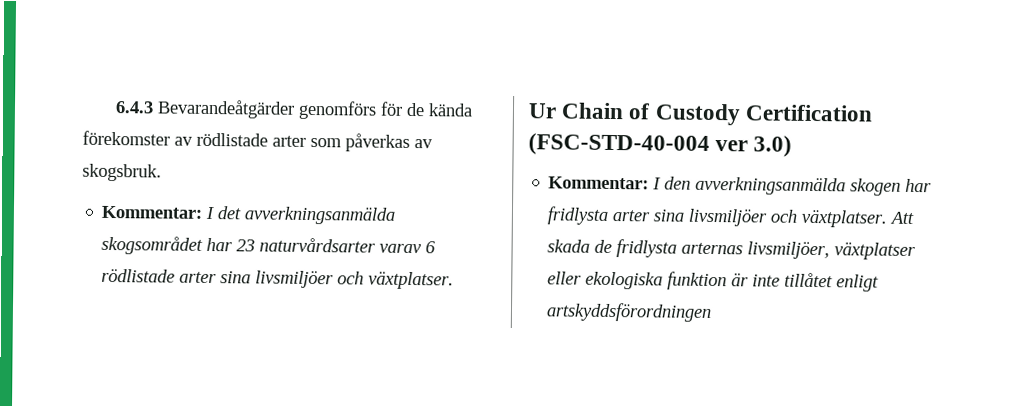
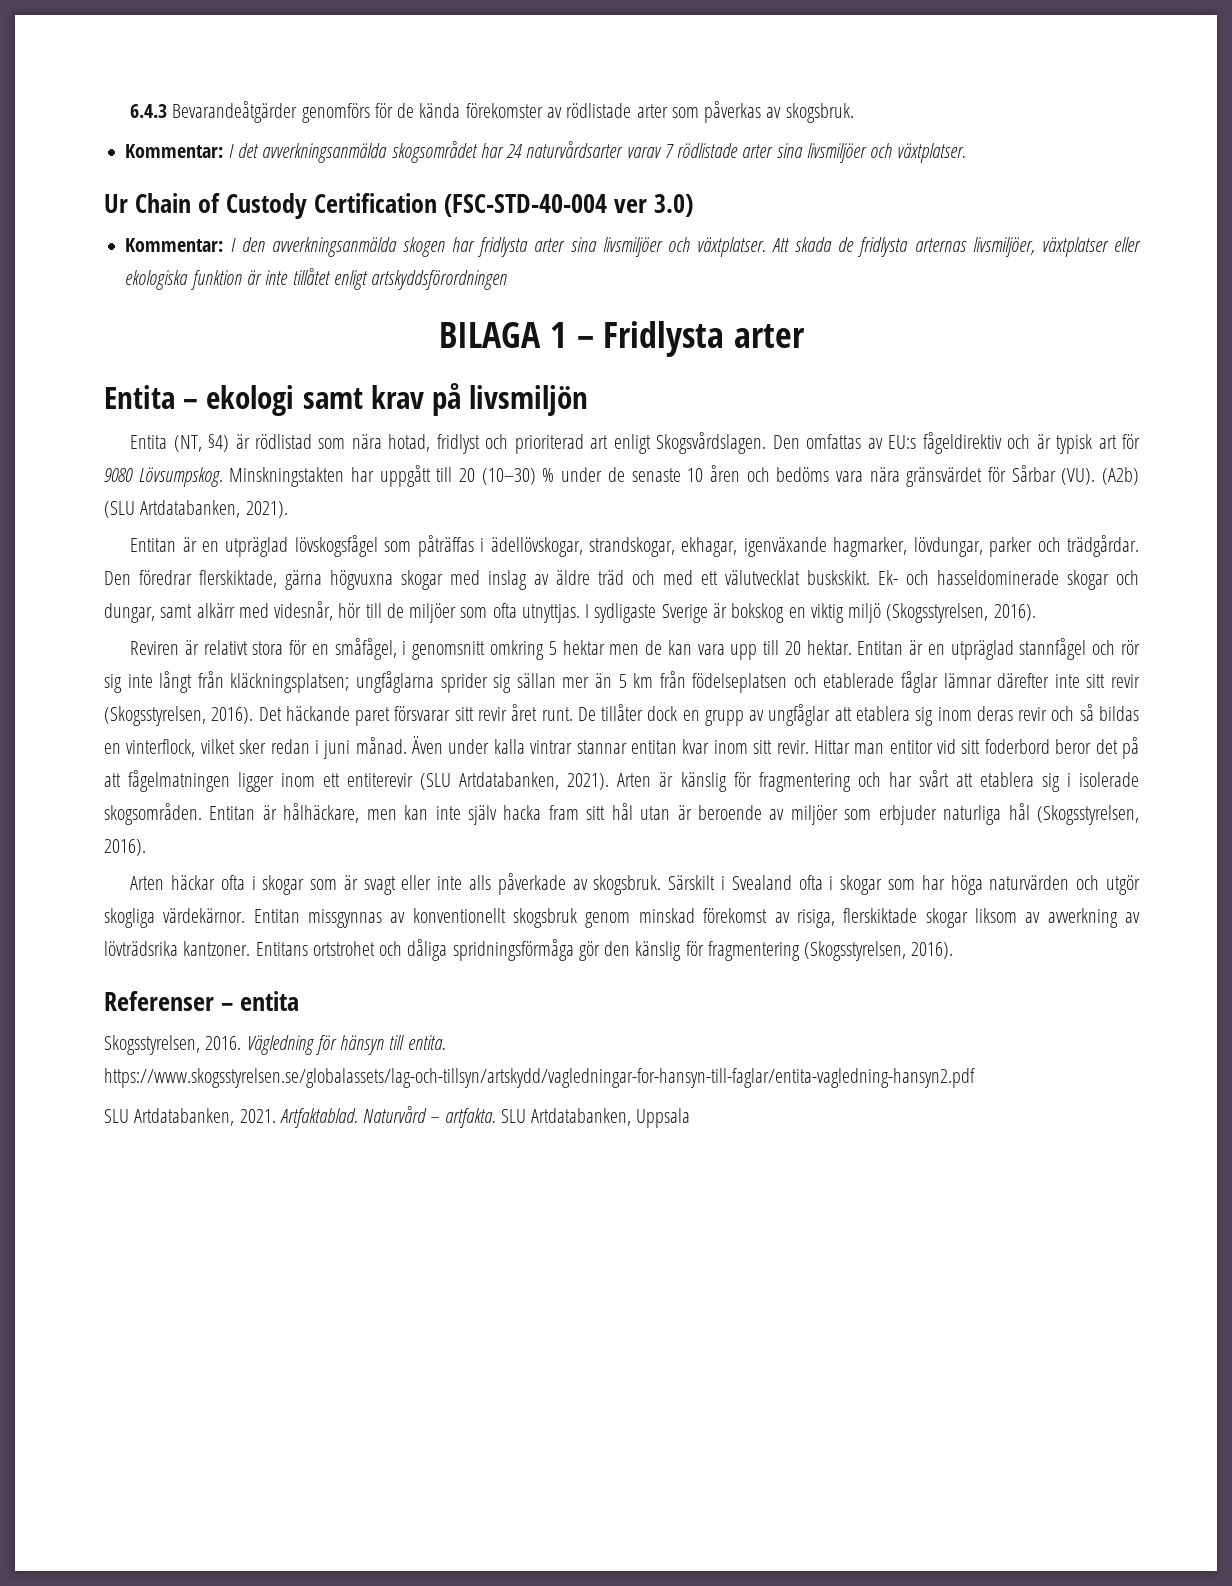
[236,239,256,252] 23 -> [506,144,523,158] 24
[425,241,437,254] 6 -> [664,144,674,158] 7
(713, 312) none -> [439,321,805,357] [104,383,589,416] [130,432,1140,454] [104,465,1139,487] [104,500,288,518] [130,535,1140,557] [104,570,1139,590] [104,601,1036,623] [130,638,1140,660] [104,671,1141,693] [104,704,1139,726] [104,736,1139,759] [104,770,1139,792] [104,803,1140,825] [104,839,146,856] [130,873,1140,895] [104,908,1141,928] [104,939,954,961] [104,991,300,1011] [104,1035,446,1055] [104,1068,975,1088] [104,1106,691,1128] // BILAGA 1 – Fridlysta arter // Entita – ekologi samt krav på livsmiljön // Entita (NT, §4) är rödlistad som nära hotad, fridlyst och prioriterad art enligt Skogsvårdslagen. Den omfattas av EU:s fågeldirektiv och är typisk art för 9080 Lövsumpskog. Minskningstakten har uppgått till 20 (10–30) % under de senaste 10 åren och bedöms vara nära gränsvärdet för Sårbar (VU). (A2b) (SLU Artdatabanken, 2021). // Entitan är en utpräglad lövskogsfågel som påträffas i ädellövskogar, strandskogar, ekhagar, igenväxande hagmarker, lövdungar, parker och trädgårdar. Den föredrar flerskiktade, gärna högvuxna skogar med inslag av äldre träd och med ett välutvecklat buskskikt. Ek- och hasseldominerade skogar och dungar, samt alkärr med videsnår, hör till de miljöer som ofta utnyttjas. I sydligaste Sverige är bokskog en viktig miljö (Skogsstyrelsen, 2016). // Reviren är relativt stora för en småfågel, i genomsnitt omkring 5 hektar men de kan vara upp till 20 hektar. Entitan är en utpräglad stannfågel och rör sig inte långt från kläckningsplatsen; ungfåglarna sprider sig sällan mer än 5 km från födelseplatsen och etablerade fåglar lämnar därefter inte sitt revir (Skogsstyrelsen, 2016). Det häckande paret försvarar sitt revir året runt. De tillåter dock en grupp av ungfåglar att etablera sig inom deras revir och så bildas en vinterflock, vilket sker redan i juni månad. Även under kalla vintrar stannar entitan kvar inom sitt revir. Hittar man entitor vid sitt foderbord beror det på att fågelmatningen ligger inom ett entiterevir (SLU Artdatabanken, 2021). Arten är känslig för fragmentering och har svårt att etablera sig i isolerade skogsområden. Entitan är hålhäckare, men kan inte själv hacka fram sitt hål utan är beroende av miljöer som erbjuder naturliga hål (Skogsstyrelsen, 2016). // Arten häckar ofta i skogar som är svagt eller inte alls påverkade av skogsbruk. Särskilt i Svealand ofta i skogar som har höga naturvärden och utgör skogliga värdekärnor. Entitan missgynnas av konventionellt skogsbruk genom minskad förekomst av risiga, flerskiktade skogar liksom av avverkning av lövträdsrika kantzoner. Entitans ortstrohet och dåliga spridningsförmåga gör den känslig för fragmentering (Skogsstyrelsen, 2016). // Referenser – entita // Skogsstyrelsen, 2016. Vägledning för hänsyn till entita. https://www.skogsstyrelsen.se/globalassets/lag-och-tillsyn/artskydd/vagledningar-for-hansyn-till-faglar/entita-vagledning-hansyn2.pdf // SLU Artdatabanken, 2021. Artfaktablad. Naturvård – artfakta. SLU Artdatabanken, Uppsala

